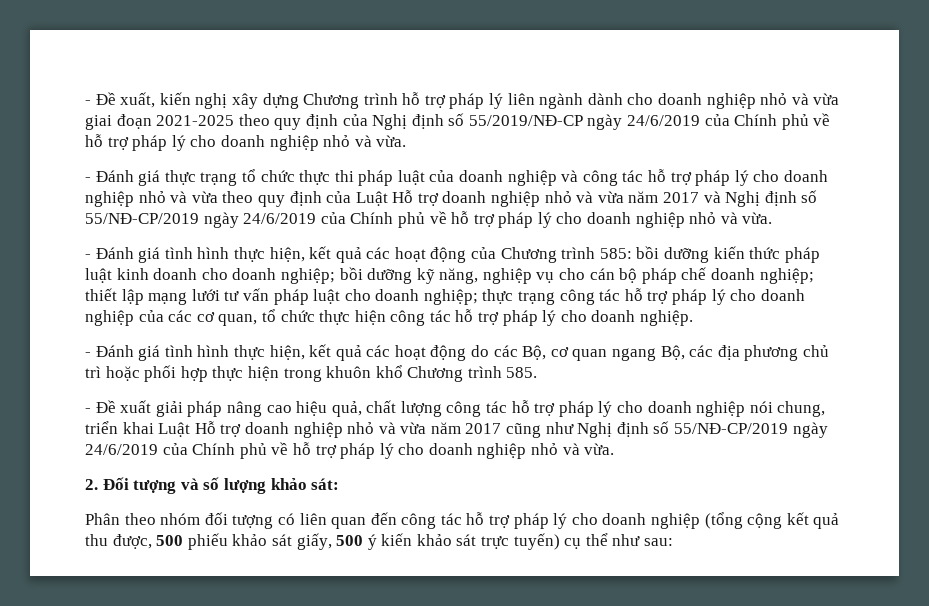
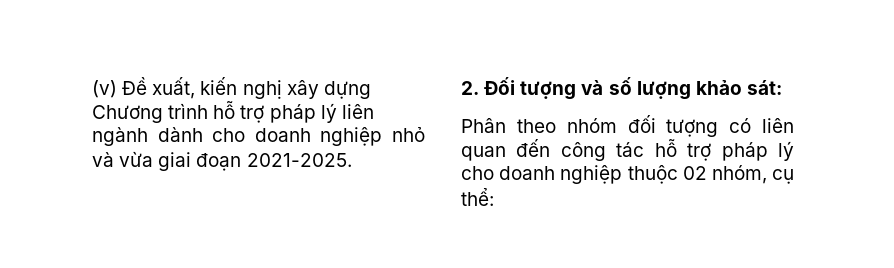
[85,100,91,105] - -> [92,80,117,98] (v)
[156,113,831,130] [85,134,407,151] [85,169,828,186] [85,190,818,207] [85,211,773,228] [85,246,820,263] [85,267,814,284] [85,288,805,305] [85,309,694,326] [85,344,829,361] [85,365,538,382] [85,400,826,417] [85,421,828,438] [85,442,615,459] 2021-2025 theo quy định của Nghị định số 55/2019/NĐ-CP ngày 24/6/2019 của Chính phủ về hỗ trợ pháp lý cho doanh nghiệp nhỏ và vừa. // - Đánh giá thực trạng tổ chức thực thi pháp luật của doanh nghiệp và công tác hỗ trợ pháp lý cho doanh nghiệp nhỏ và vừa theo quy định của Luật Hỗ trợ doanh nghiệp nhỏ và vừa năm 2017 và Nghị định số 55/NĐ-CP/2019 ngày 24/6/2019 của Chính phủ về hỗ trợ pháp lý cho doanh nghiệp nhỏ và vừa. // - Đánh giá tình hình thực hiện, kết quả các hoạt động của Chương trình 585: bồi dưỡng kiến thức pháp luật kinh doanh cho doanh nghiệp; bồi dưỡng kỹ năng, nghiệp vụ cho cán bộ pháp chế doanh nghiệp; thiết lập mạng lưới tư vấn pháp luật cho doanh nghiệp; thực trạng công tác hỗ trợ pháp lý cho doanh nghiệp của các cơ quan, tổ chức thực hiện công tác hỗ trợ pháp lý cho doanh nghiệp. // - Đánh giá tình hình thực hiện, kết quả các hoạt động do các Bộ, cơ quan ngang Bộ, các địa phương chủ trì hoặc phối hợp thực hiện trong khuôn khổ Chương trình 585. // - Đề xuất giải pháp nâng cao hiệu quả, chất lượng công tác hỗ trợ pháp lý cho doanh nghiệp nói chung, triển khai Luật Hỗ trợ doanh nghiệp nhỏ và vừa năm 2017 cũng như Nghị định số 55/NĐ-CP/2019 ngày 24/6/2019 của Chính phủ về hỗ trợ pháp lý cho doanh nghiệp nhỏ và vừa. -> [246,153,352,167] 2021-2025.
[704,512,840,529] [85,533,674,550] (tổng cộng kết quả thu được, 500 phiếu khảo sát giấy, 500 ý kiến khảo sát trực tuyến) cụ thể như sau: -> [627,165,794,184] [461,188,494,206] thuộc 02 nhóm, cụ thể:

